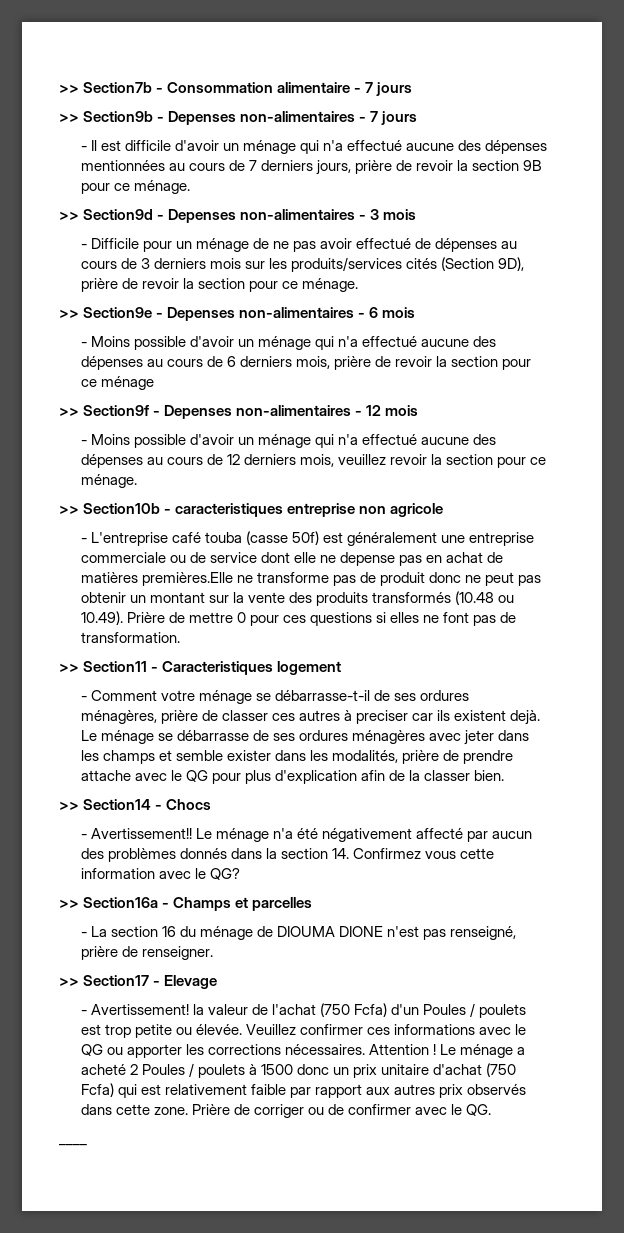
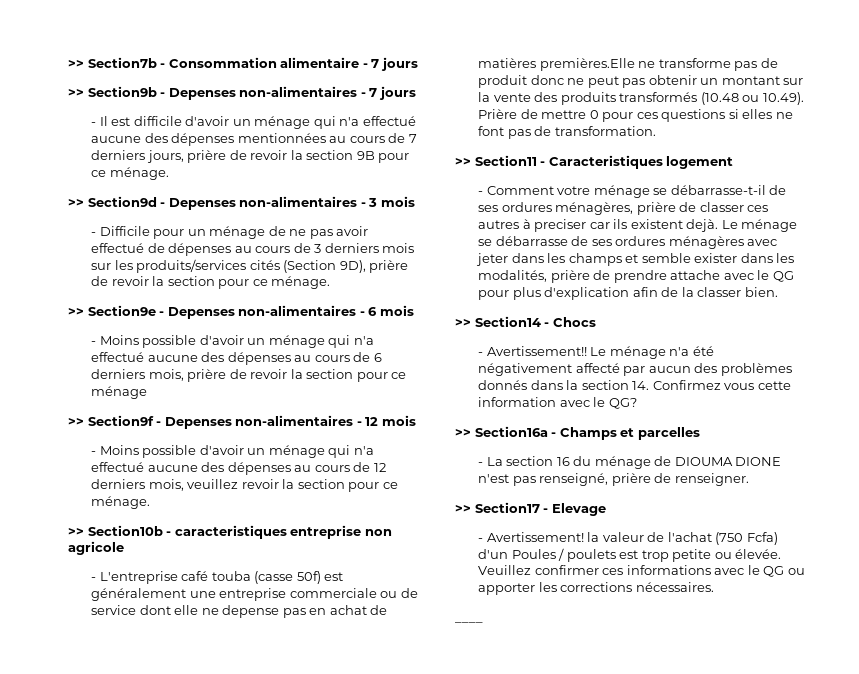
[368,1044,526,1058] [80,1063,517,1078] [80,1083,527,1098] [80,1104,492,1118] Attention ! Le ménage a acheté 2 Poules / poulets à 1500 donc un prix unitaire d'achat (750 Fcfa) qui est relativement faible par rapport aux autres prix observés dans cette zone. Prière de corriger ou de confirmer avec le QG. -> (714, 587) none

